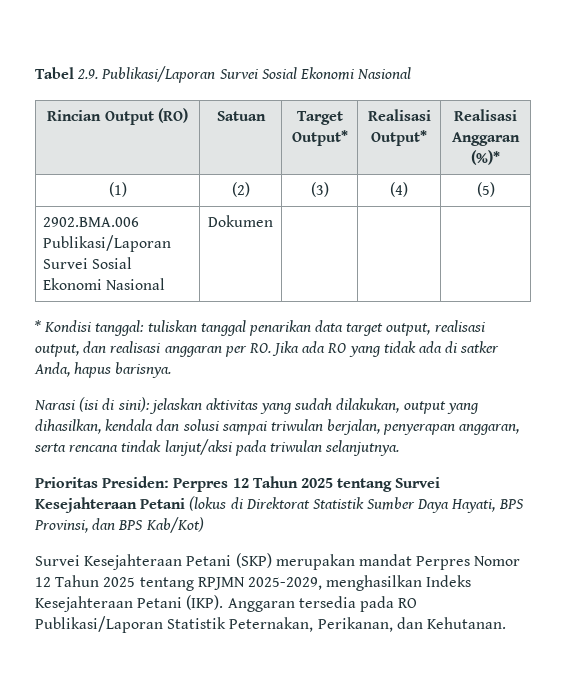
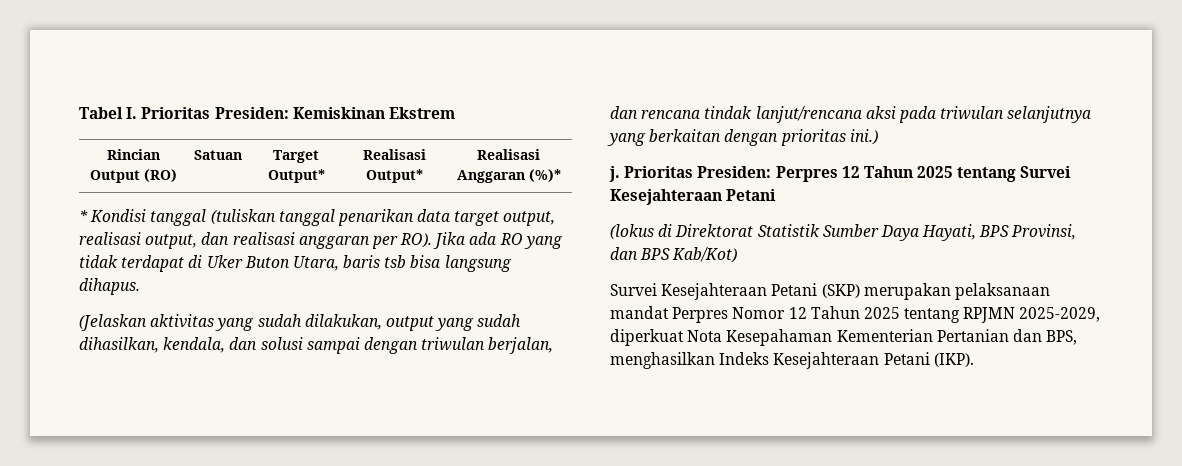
[77,66,412,83] 2.9. Publikasi/Laporan Survei Sosial Ekonomi Nasional -> [126,107,455,119] I. Prioritas Presiden: Kemiskinan Ekstrem
[108,182,127,197] [231,182,250,197] [310,182,329,197] [390,182,408,197] [476,182,495,197] [42,217,139,227] [42,235,171,252] [42,257,133,269] [42,278,166,290] [208,215,273,227] // (1) | (2) | (3) | (4) | (5) // 2902.BMA.006 Publikasi/Laporan Survei Sosial Ekonomi Nasional | Dokumen | | | -> (561, 175) none
[95,320,197,336] tanggal: tuliskan -> [150,209,276,226] tanggal (tuliskan
[248,343,271,353] RO. -> [400,233,433,248] RO).
[419,341,500,353] [34,362,172,378] [34,397,202,414] ada di satker Anda, hapus barisnya. // Narasi (isi di sini): jelaskan -> [121,255,512,272] [79,278,140,295] [79,314,147,331] terdapat di Uker Buton Utara, baris tsb bisa langsung dihapus. // (Jelaskan
[35,419,154,434] dihasilkan, kendala -> [477,314,522,327] [79,337,226,353] sudah dihasilkan, kendala,
(267, 428) none -> [363,337,418,354] dengan
[383,424,520,435] [34,439,400,456] penyerapan anggaran, serta rencana tindak lanjut/aksi pada triwulan selanjutnya. // -> [610,106,1092,123] [607,129,878,146] [609,166,620,182] dan rencana tindak lanjut/rencana aksi pada triwulan selanjutnya yang berkaitan dengan prioritas ini.) // j.
(186, 503) none -> (777, 195) //
(355, 562) none -> [954,283,1050,300] pelaksanaan
(322, 583) none -> [610,329,1078,346] diperkuat Nota Kesepahaman Kementerian Pertanian dan BPS,
[227,596,418,612] [35,616,506,633] Anggaran tersedia pada RO Publikasi/Laporan Statistik Peternakan, Perikanan, dan Kehutanan. -> (974, 360) none

